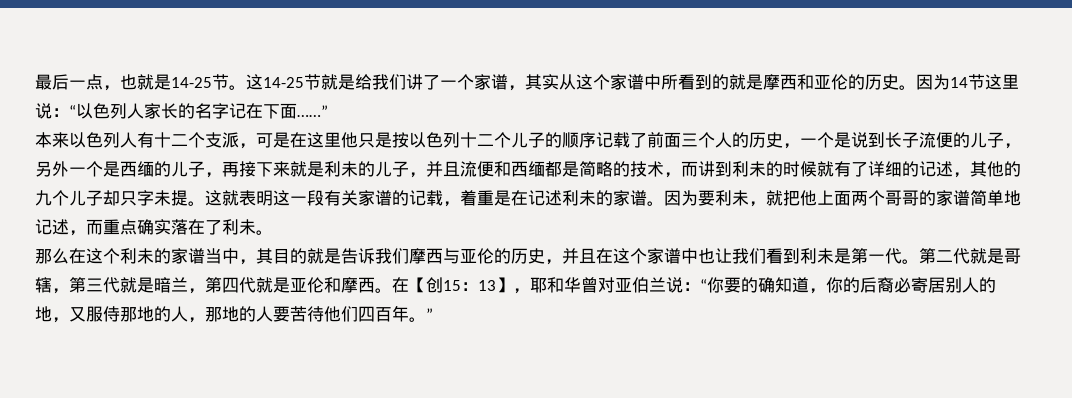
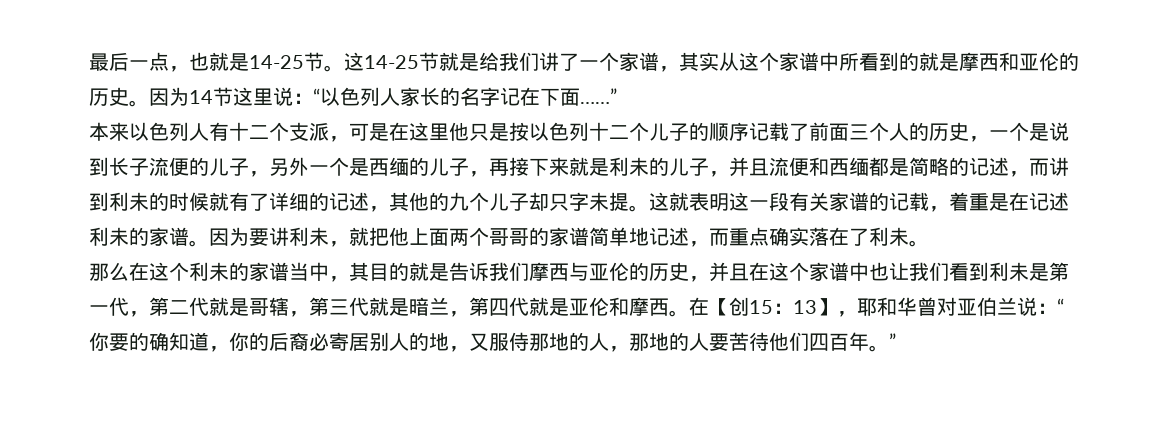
[630,161,664,177] 技术 -> [969,157,1009,176] 记述
(715, 198) none -> [269,227,289,246] 讲
[902,259,919,264] 。 -> [129,311,149,317] ，

